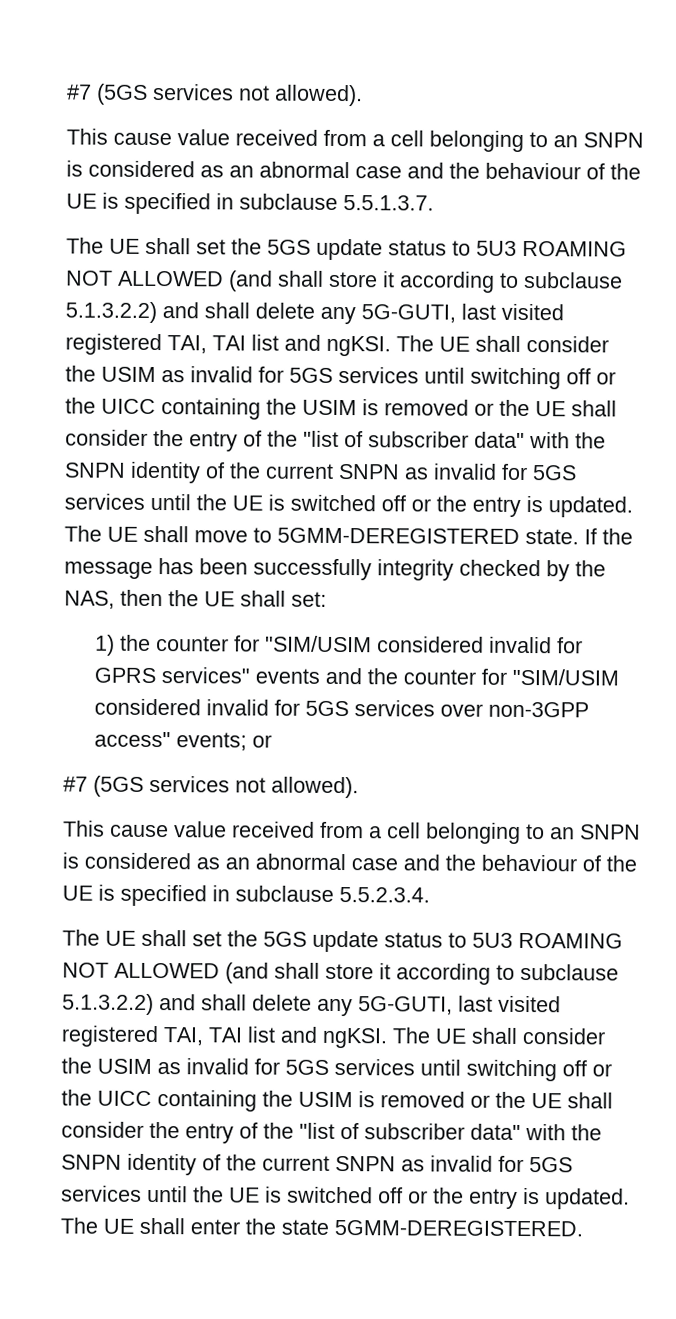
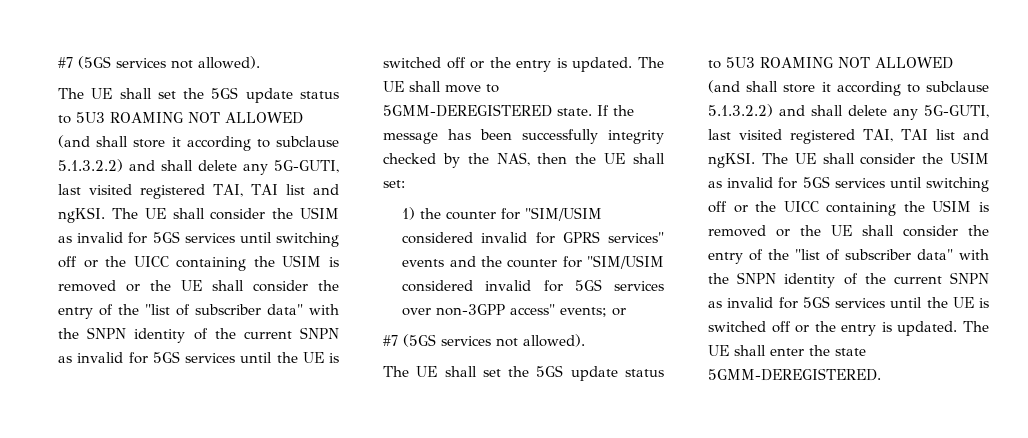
[67,83,364,107] [66,128,645,153] [66,160,642,180] [66,192,435,215] #7 (5GS services not allowed). // This cause value received from a cell belonging to an SNPN is considered as an abnormal case and the behaviour of the UE is specified in subclause 5.5.1.3.7. -> [58,56,261,69] #7 (5GS services not allowed).
[63,820,642,844] [62,852,638,872] [62,884,431,907] // This cause value received from a cell belonging to an SNPN is considered as an abnormal case and the behaviour of the UE is specified in subclause 5.5.2.3.4. -> (586, 340) none

